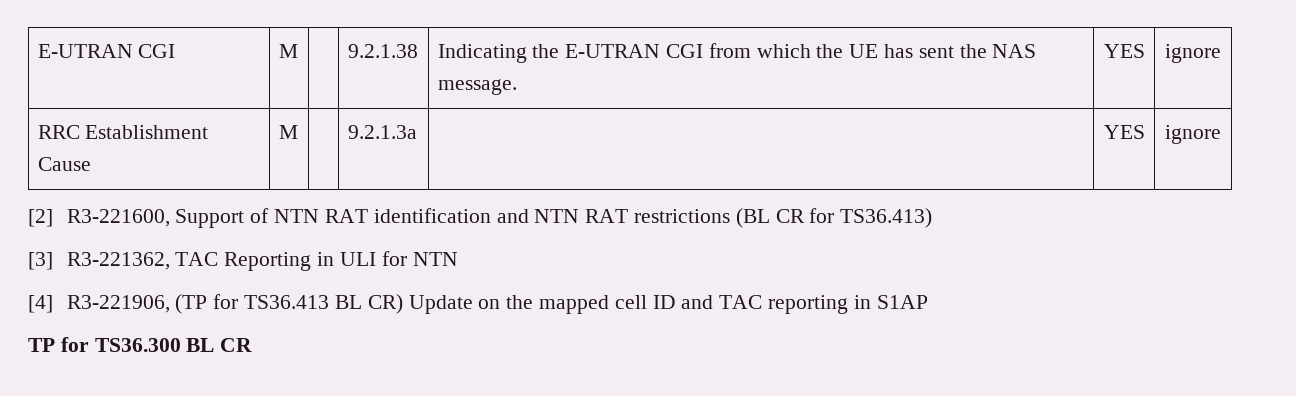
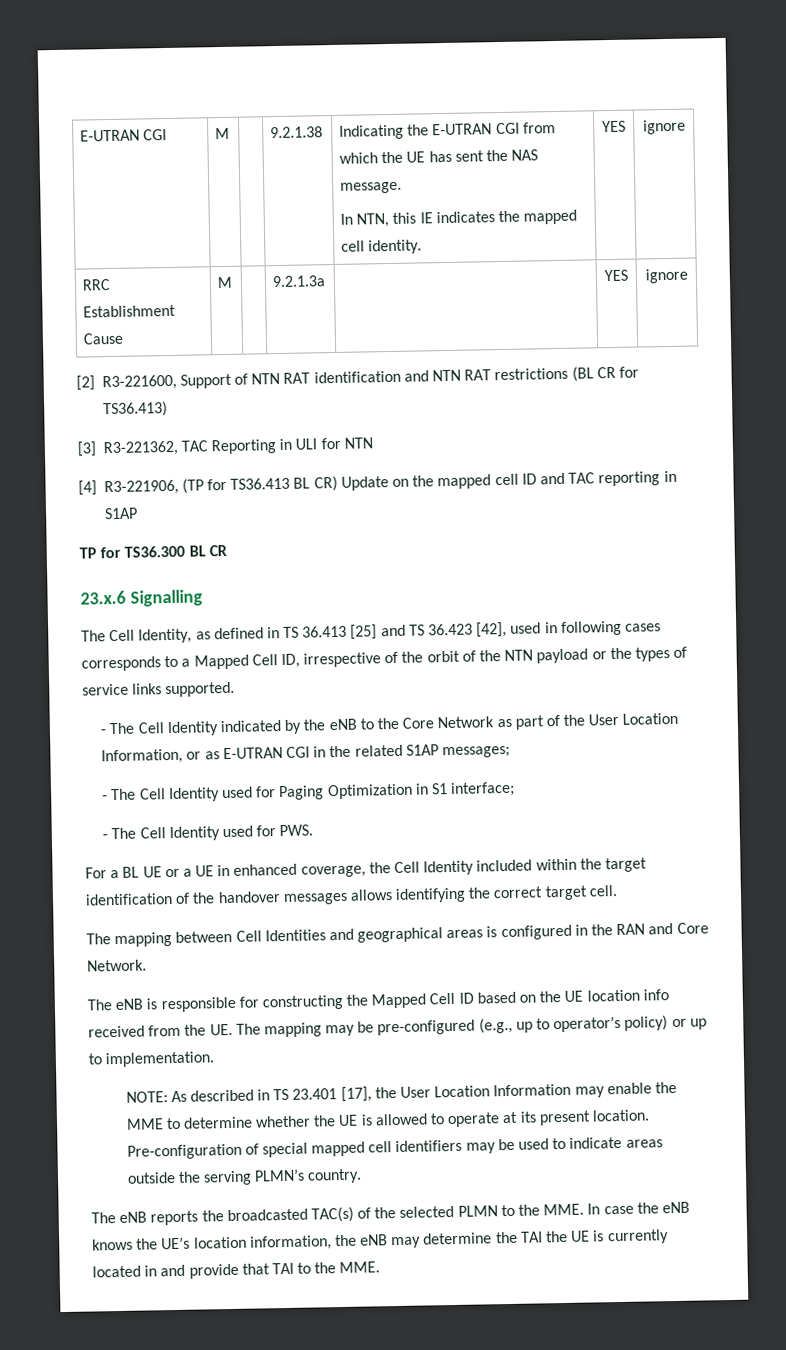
(517, 87) none -> [340,209,578,228] [341,239,423,255] // In NTN, this IE indicates the mapped cell identity.
(253, 345) none -> [80,589,203,607] [81,620,661,644] [81,646,688,672] [82,681,236,698] [100,712,679,737] [101,744,510,765] [102,781,516,803] [102,824,314,842] [85,857,647,879] [85,885,618,906] [86,922,709,948] [87,959,147,972] [87,989,669,1013] [88,1015,707,1038] [88,1051,215,1068] [125,1081,677,1103] [125,1109,650,1130] [126,1136,663,1160] [126,1168,363,1186] [91,1201,690,1226] [92,1229,669,1251] [92,1261,381,1279] // 23.x.6 Signalling // The Cell Identity, as defined in TS 36.413 [25] and TS 36.423 [42], used in following cases corresponds to a Mapped Cell ID, irrespective of the orbit of the NTN payload or the types of service links supported. // - The Cell Identity indicated by the eNB to the Core Network as part of the User Location Information, or as E-UTRAN CGI in the related S1AP messages; // - The Cell Identity used for Paging Optimization in S1 interface; // - The Cell Identity used for PWS. // For a BL UE or a UE in enhanced coverage, the Cell Identity included within the target identification of the handover messages allows identifying the correct target cell. // The mapping between Cell Identities and geographical areas is configured in the RAN and Core Network. // The eNB is responsible for constructing the Mapped Cell ID based on the UE location info received from the UE. The mapping may be pre-configured (e.g., up to operator’s policy) or up to implementation. // NOTE: As described in TS 23.401 [17], the User Location Information may enable the MME to determine whether the UE is allowed to operate at its present location. Pre-configuration of special mapped cell identifiers may be used to indicate areas outside the serving PLMN’s country. // The eNB reports the broadcasted TAC(s) of the selected PLMN to the MME. In case the eNB knows the UE’s location information, the eNB may determine the TAI the UE is currently located in and provide that TAI to the MME.

